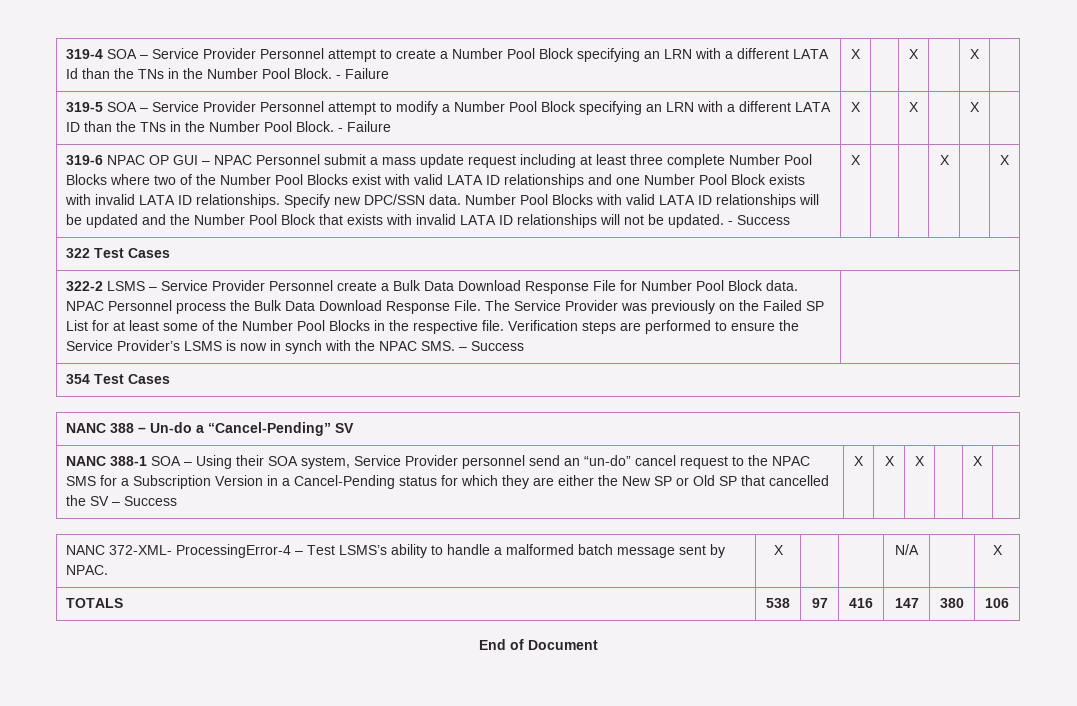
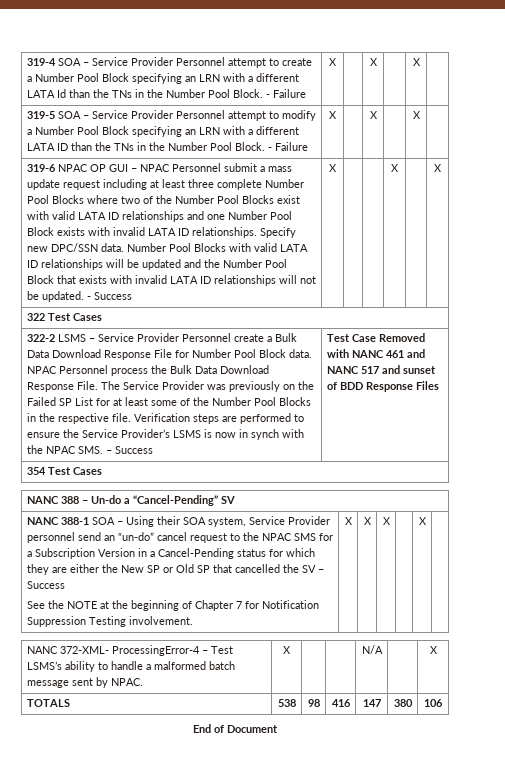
(525, 346) none -> [326,333,425,342] [326,349,425,358] [326,365,436,374] [326,381,439,392] Test Case Removed with NANC 461 and NANC 517 and sunset of BDD Response Files
(178, 501) none -> [26,600,319,611] [26,616,193,627] // See the NOTE at the beginning of Chapter 7 for Notification Suppression Testing involvement.
[811,598,828,608] 97 -> [307,699,320,707] 98

